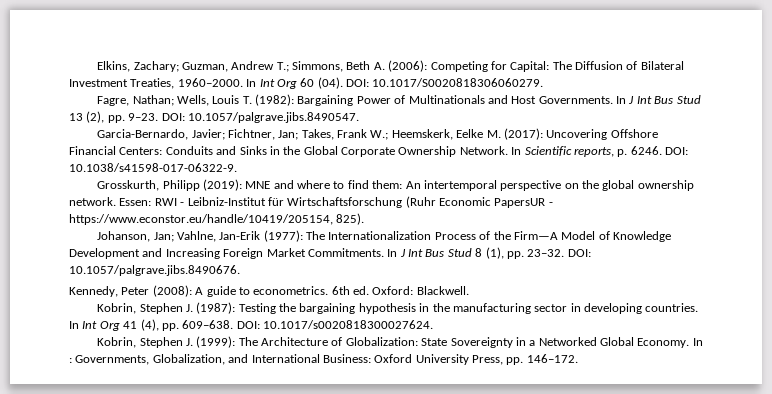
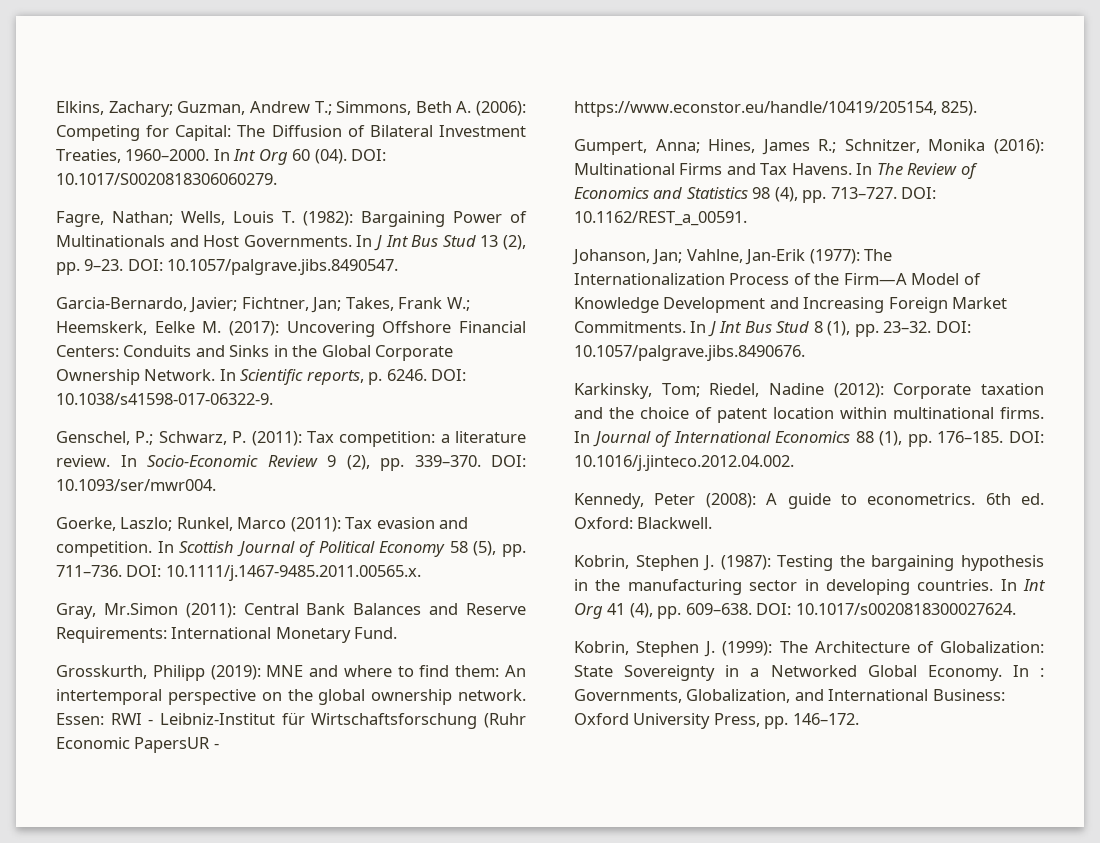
(237, 167) none -> [56,431,526,447] [56,455,526,471] [56,479,216,491] [56,517,469,532] [56,541,526,557] [56,565,421,581] [56,603,526,619] [56,627,398,643] // Genschel, P.; Schwarz, P. (2011): Tax competition: a literature review. In Socio-Economic Review 9 (2), pp. 339–370. DOI: 10.1093/ser/mwr004. // Goerke, Laszlo; Runkel, Marco (2011): Tax evasion and competition. In Scottish Journal of Political Economy 58 (5), pp. 711–736. DOI: 10.1111/j.1467-9485.2011.00565.x. // Gray, Mr.Simon (2011): Central Bank Balances and Reserve Requirements: International Monetary Fund.
(365, 219) none -> [574,139,1044,155] [574,163,978,179] [574,187,937,203] [574,211,747,226] // Gumpert, Anna; Hines, James R.; Schnitzer, Monika (2016): Multinational Firms and Tax Havens. In The Review of Economics and Statistics 98 (4), pp. 713–727. DOI: 10.1162/REST_a_00591.
(240, 270) none -> [574,383,1044,399] [574,407,1044,423] [574,431,1044,447] [574,455,794,471] // Karkinsky, Tom; Riedel, Nadine (2012): Corporate taxation and the choice of patent location within multinational firms. In Journal of International Economics 88 (1), pp. 176–185. DOI: 10.1016/j.jinteco.2012.04.002.

